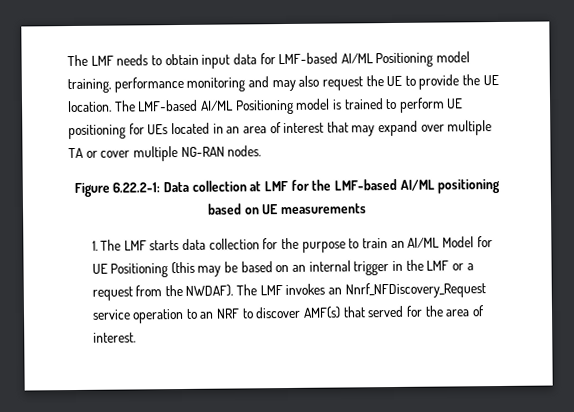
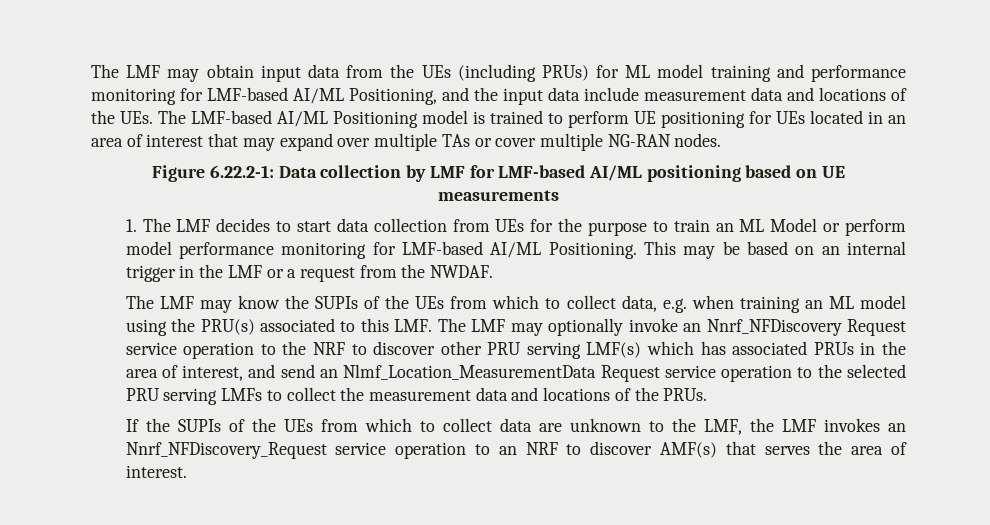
[67,54,162,67] The LMF needs to -> [91,64,200,82] The LMF may
[259,51,471,68] [67,74,499,94] [68,100,112,113] for LMF-based AI/ML Positioning model training, performance monitoring and may also request the UE to provide the UE location. -> [346,64,906,82] [91,87,907,105] [91,110,153,124] from the UEs (including PRUs) for ML model training and performance monitoring for LMF-based AI/ML Positioning, and the input data include measurement data and locations of the UEs.
[68,147,84,159] TA -> [441,134,470,147] TAs
[249,181,262,192] at -> [406,165,427,182] by
[311,179,332,191] the -> (495, 171) none
[149,238,260,251] starts data collection -> [216,218,525,232] decides to start data collection from UEs
[407,236,493,248] [91,261,195,278] AI/ML Model for UE Positioning (this -> [739,218,906,236] [125,241,676,259] ML Model or perform model performance monitoring for LMF-based AI/ML Positioning. This
[185,284,283,297] NWDAF). The LMF -> [430,265,494,278] [125,295,906,313] [125,318,906,336] [125,341,906,359] [125,364,907,382] [125,387,708,405] [125,418,816,435] NWDAF. // The LMF may know the SUPIs of the UEs from which to collect data, e.g. when training an ML model using the PRU(s) associated to this LMF. The LMF may optionally invoke an Nnrf_NFDiscovery Request service operation to the NRF to discover other PRU serving LMF(s) which has associated PRUs in the area of interest, and send an Nlmf_Location_MeasurementData Request service operation to the selected PRU serving LMFs to collect the measurement data and locations of the PRUs. // If the SUPIs of the UEs from which to collect data are unknown to the LMF, the LMF
[367,305,423,318] served for -> [764,446,810,455] serves

